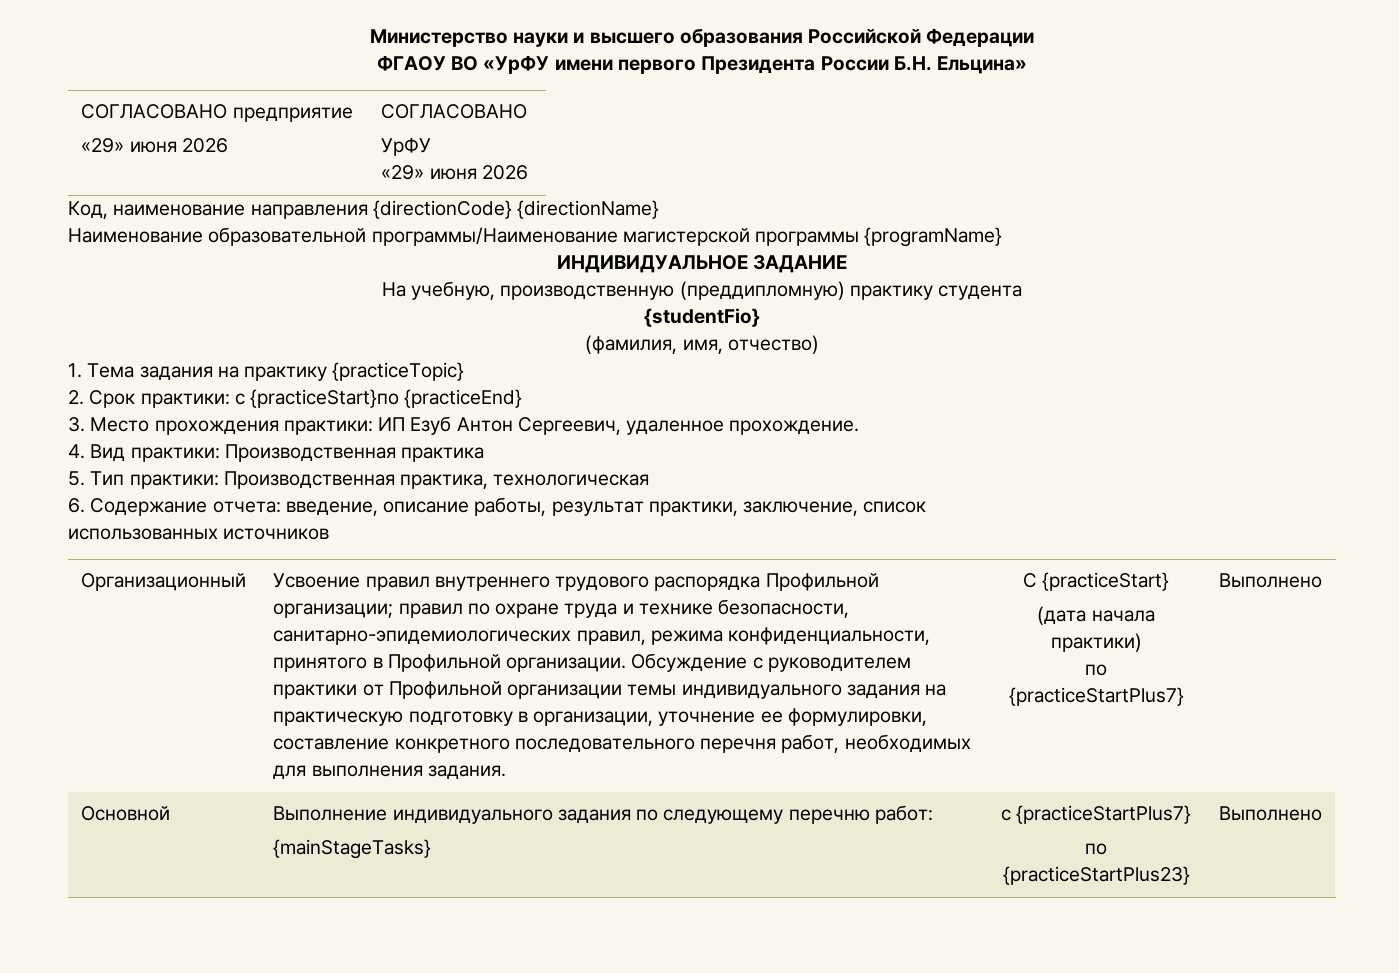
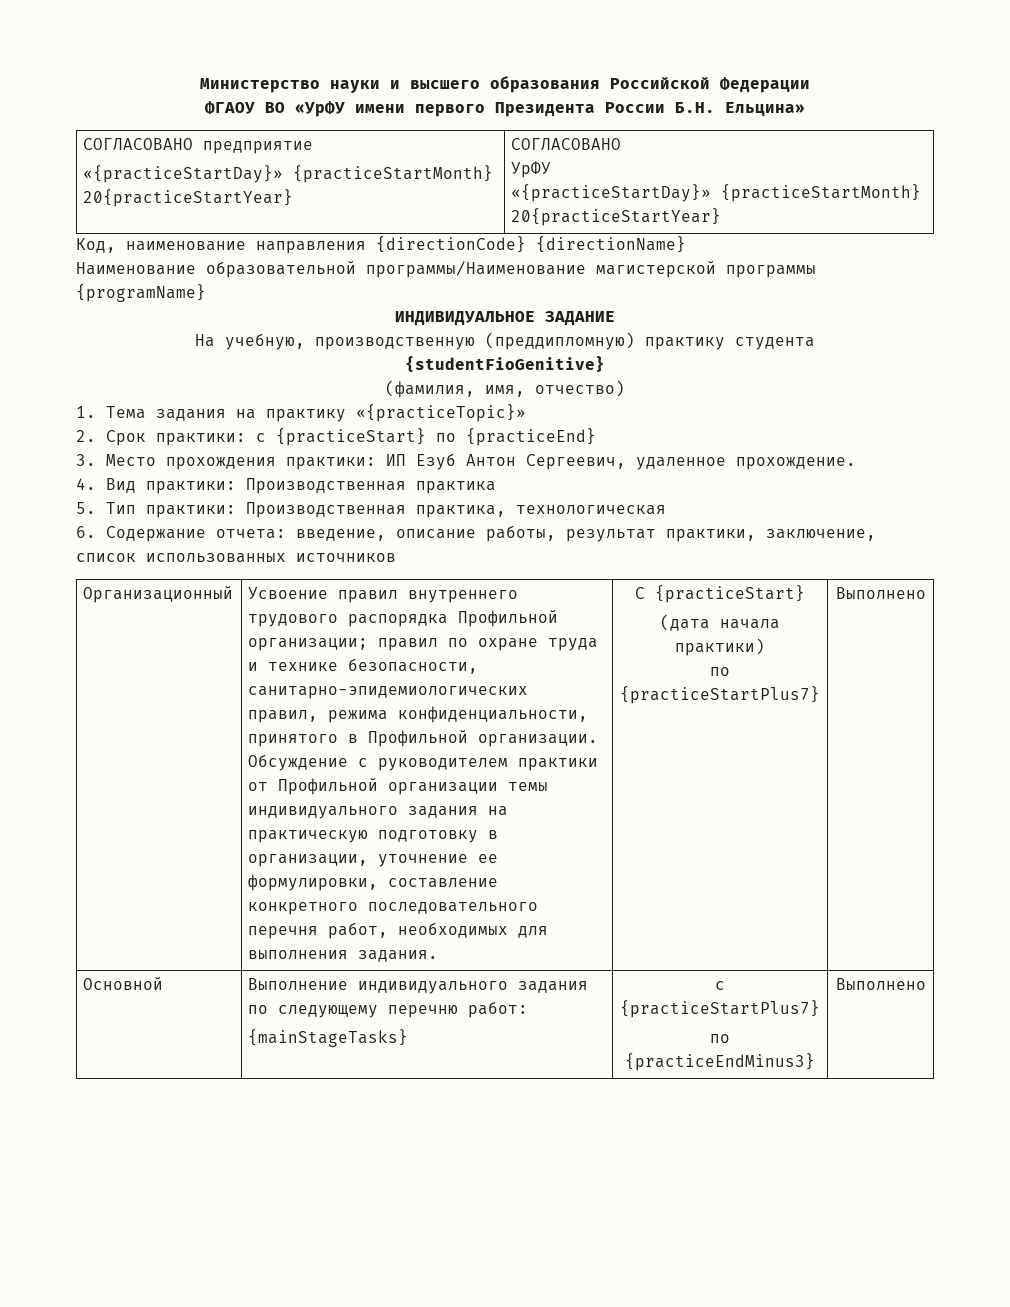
[81,138,228,153] «29» июня 2026 -> [83,165,494,183] [83,189,294,207] «{practiceStartDay}» {practiceStartMonth} 20{practiceStartYear}
[381,165,528,180] «29» июня 2026 -> [511,184,922,202] [511,208,722,226] «{practiceStartDay}» {practiceStartMonth} 20{practiceStartYear}
[644,308,760,327] {studentFio} -> [405,356,605,372] {studentFioGenitive}
[332,362,465,381] {practiceTopic} -> [356,404,526,422] «{practiceTopic}»
[250,389,400,408] {practiceStart}по -> [276,428,456,446] {practiceStart} по
(927, 507) // -> (136, 557) none
[1002,866,1190,885] {practiceStartPlus23} -> [625,1053,815,1071] {practiceEndMinus3}

